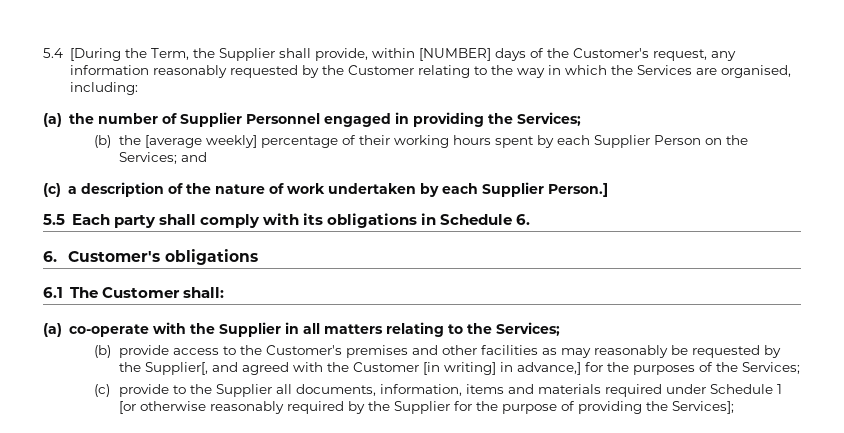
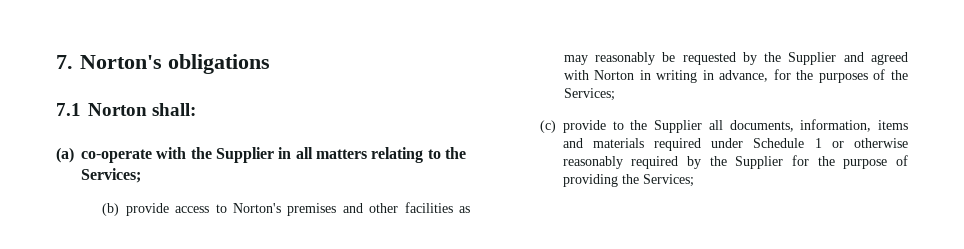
[43,48,736,61] [69,65,791,78] [69,82,138,95] [43,112,581,127] [93,135,749,148] [119,152,208,164] [43,182,609,197] [43,213,531,228] [43,249,258,265] [43,287,180,298] 5.4 [During the Term, the Supplier shall provide, within [NUMBER] days of the Customer's request, any information reasonably requested by the Customer relating to the way in which the Services are organised, including: // (a) the number of Supplier Personnel engaged in providing the Services; // (b) the [average weekly] percentage of their working hours spent by each Supplier Person on the Services; and // (c) a description of the nature of work undertaken by each Supplier Person.] // 5.5 Each party shall comply with its obligations in Schedule 6. // 6. Customer's obligations // 6.1 The Customer -> [56,54,270,74] [56,103,147,116] 7. Norton's obligations // 7.1 Norton
[240,345,343,355] the Customer's -> [232,203,281,213] Norton's
[145,362,209,375] Supplier[, -> [788,52,837,65] Supplier
[327,362,582,375] the Customer [in writing] in advance,] -> [594,70,769,83] Norton in writing in advance,
[119,401,137,414] [or -> [831,141,844,148] or
[672,401,735,414] Services]; -> [642,174,694,187] Services;

